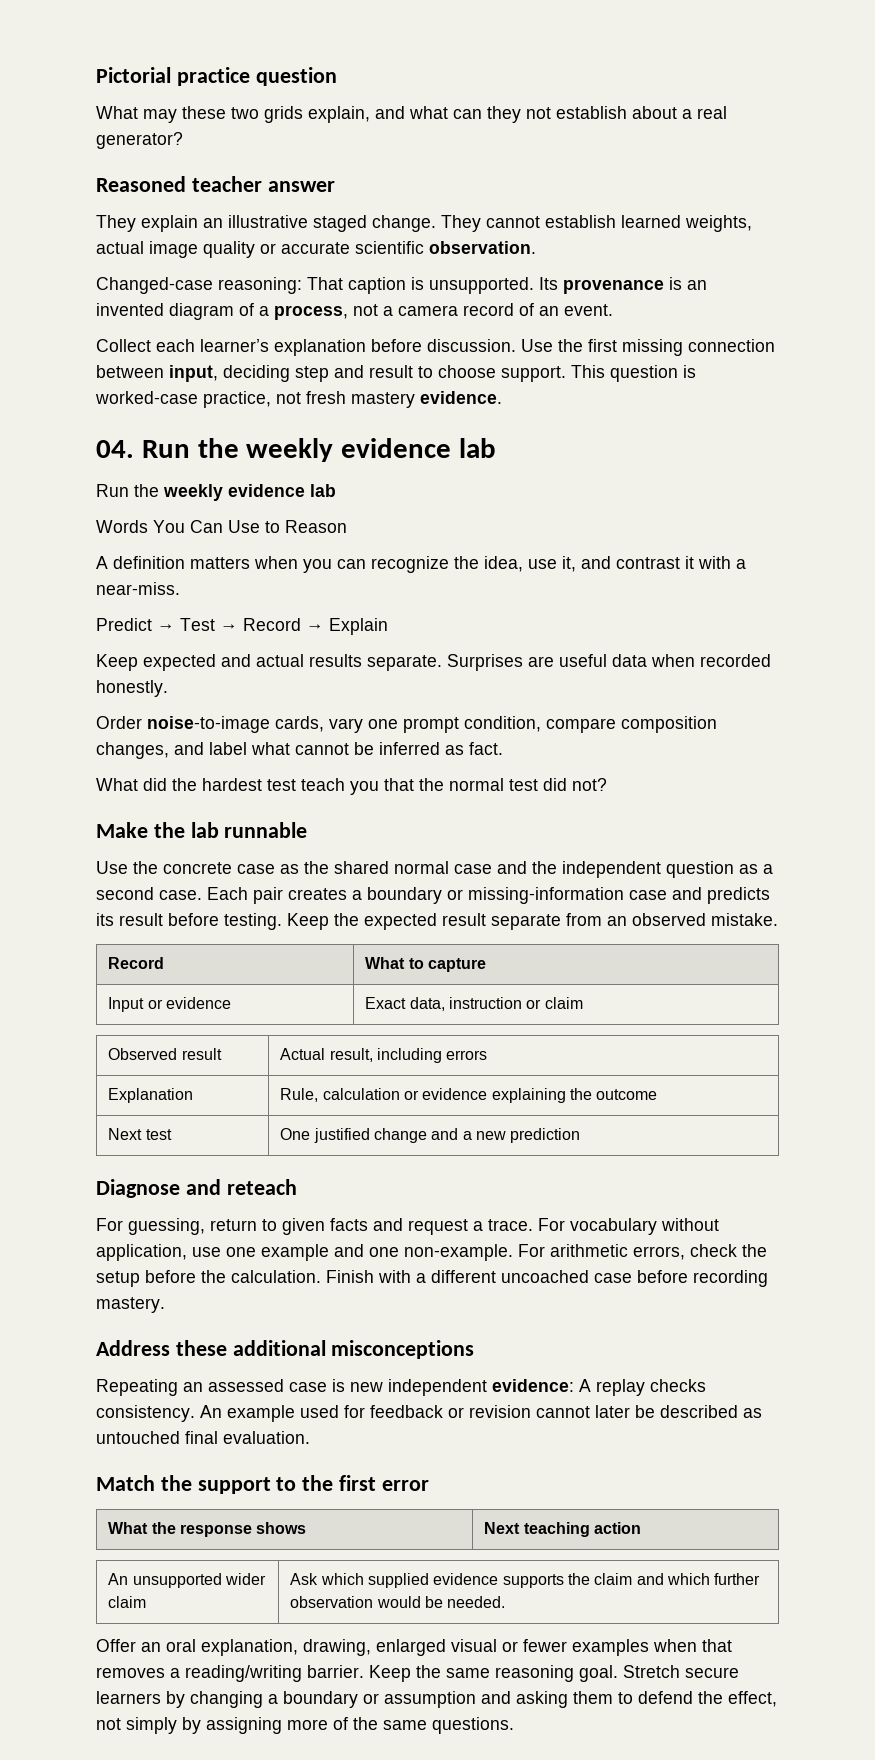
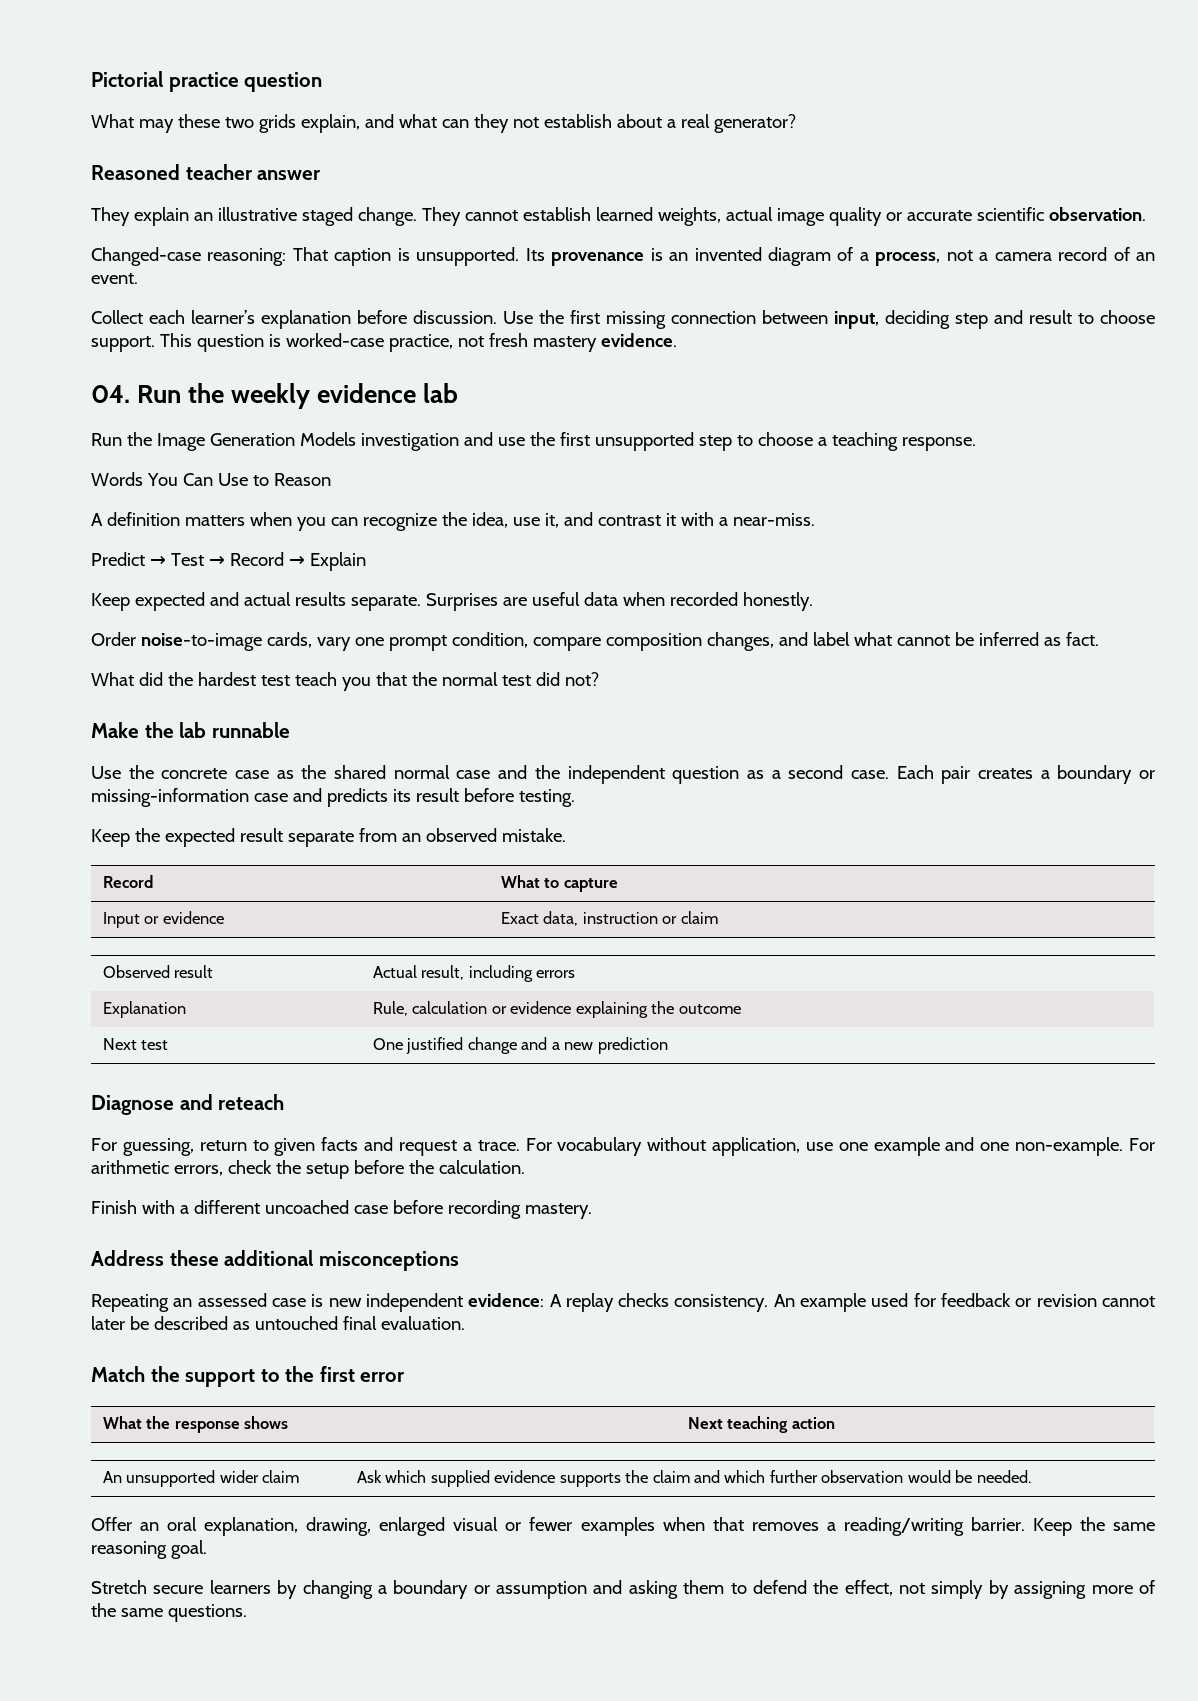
[163,484,336,501] weekly evidence lab -> [156,432,976,451] Image Generation Models investigation and use the first unsupported step to choose a teaching response.
(282, 921) none -> (575, 798) //
(321, 1276) none -> (525, 1167) //
(618, 1673) none -> (207, 1549) //

